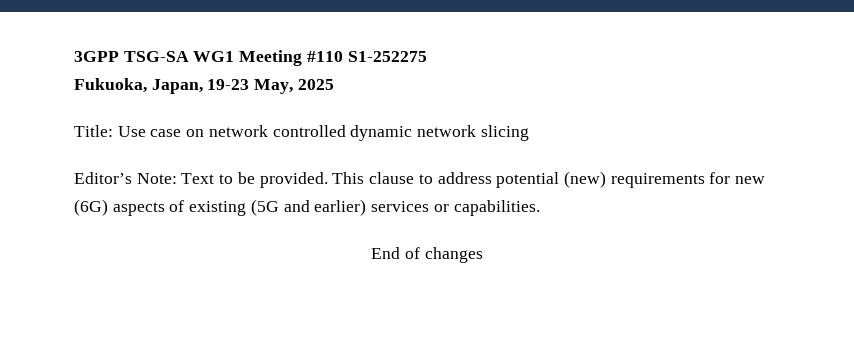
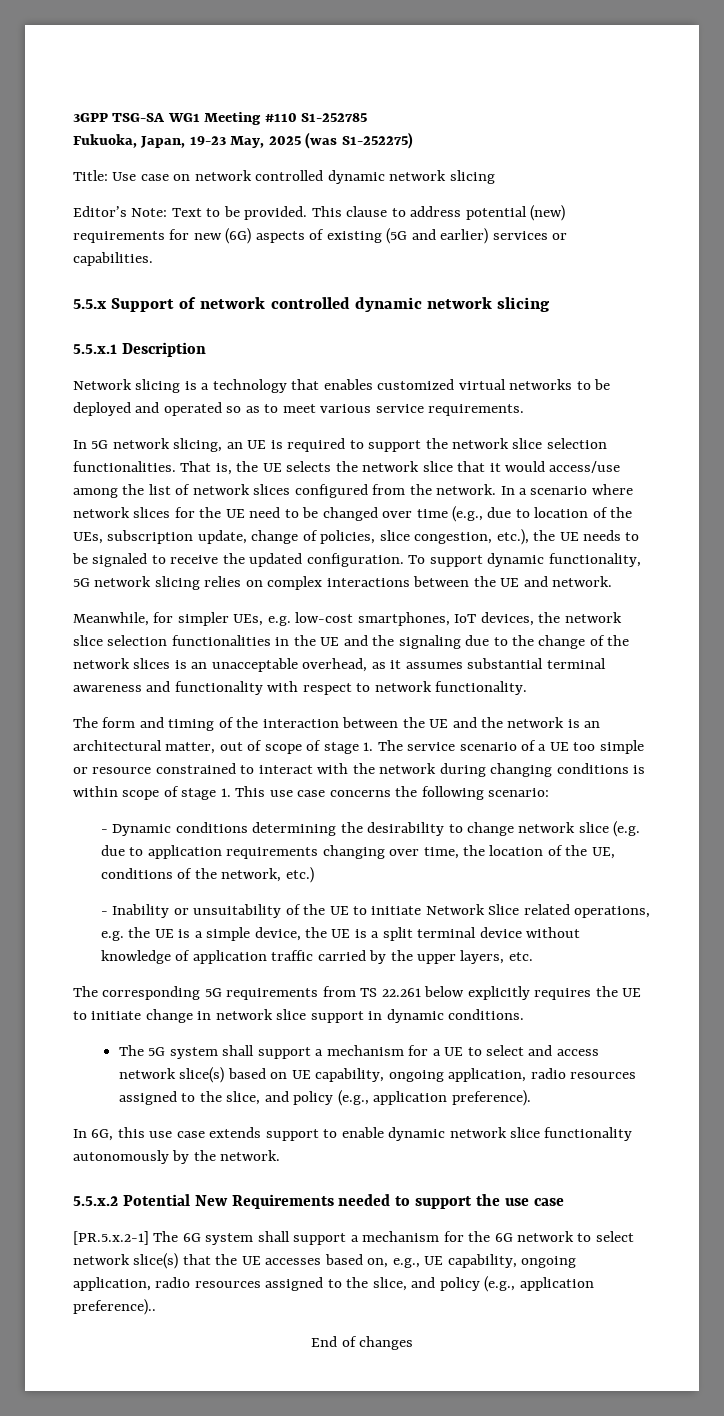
[347,51,427,62] S1-252275 -> [301,113,368,122] S1-252785
(334, 84) none -> [305,132,413,149] (was S1-252275)
(540, 208) none -> [73,297,550,312] [73,342,206,357] [73,379,611,393] [73,402,525,416] [73,438,607,452] [73,461,621,475] [73,484,633,498] [73,506,633,522] [73,529,640,545] [72,553,641,567] [73,576,613,590] [73,612,622,626] [73,635,630,649] [73,658,606,672] [73,681,528,695] [73,717,601,731] [73,740,644,754] [73,763,646,777] [73,786,550,800] [100,821,641,837] [100,845,615,859] [100,867,314,883] [100,904,651,918] [100,927,581,941] [100,950,533,964] [73,986,642,1000] [73,1009,525,1023] [118,1045,599,1059] [118,1067,637,1083] [118,1090,531,1106] [73,1127,633,1141] [73,1150,281,1164] [73,1194,564,1209] [73,1231,634,1245] [73,1253,577,1269] [73,1276,594,1292] [73,1299,156,1315] // 5.5.x Support of network controlled dynamic network slicing // 5.5.x.1 Description // Network slicing is a technology that enables customized virtual networks to be deployed and operated so as to meet various service requirements. // In 5G network slicing, an UE is required to support the network slice selection functionalities. That is, the UE selects the network slice that it would access/use among the list of network slices configured from the network. In a scenario where network slices for the UE need to be changed over time (e.g., due to location of the UEs, subscription update, change of policies, slice congestion, etc.), the UE needs to be signaled to receive the updated configuration. To support dynamic functionality, 5G network slicing relies on complex interactions between the UE and network. // Meanwhile, for simpler UEs, e.g. low-cost smartphones, IoT devices, the network slice selection functionalities in the UE and the signaling due to the change of the network slices is an unacceptable overhead, as it assumes substantial terminal awareness and functionality with respect to network functionality. // The form and timing of the interaction between the UE and the network is an architectural matter, out of scope of stage 1. The service scenario of a UE too simple or resource constrained to interact with the network during changing conditions is within scope of stage 1. This use case concerns the following scenario: // - Dynamic conditions determining the desirability to change network slice (e.g. due to application requirements changing over time, the location of the UE, conditions of the network, etc.) // - Inability or unsuitability of the UE to initiate Network Slice related operations, e.g. the UE is a simple device, the UE is a split terminal device without knowledge of application traffic carried by the upper layers, etc. // The corresponding 5G requirements from TS 22.261 below explicitly requires the UE to initiate change in network slice support in dynamic conditions. // The 5G system shall support a mechanism for a UE to select and access network slice(s) based on UE capability, ongoing application, radio resources assigned to the slice, and policy (e.g., application preference). // In 6G, this use case extends support to enable dynamic network slice functionality autonomously by the network. // 5.5.x.2 Potential New Requirements needed to support the use case // [PR.5.x.2-1] The 6G system shall support a mechanism for the 6G network to select network slice(s) that the UE accesses based on, e.g., UE capability, ongoing application, radio resources assigned to the slice, and policy (e.g., application preference)..

